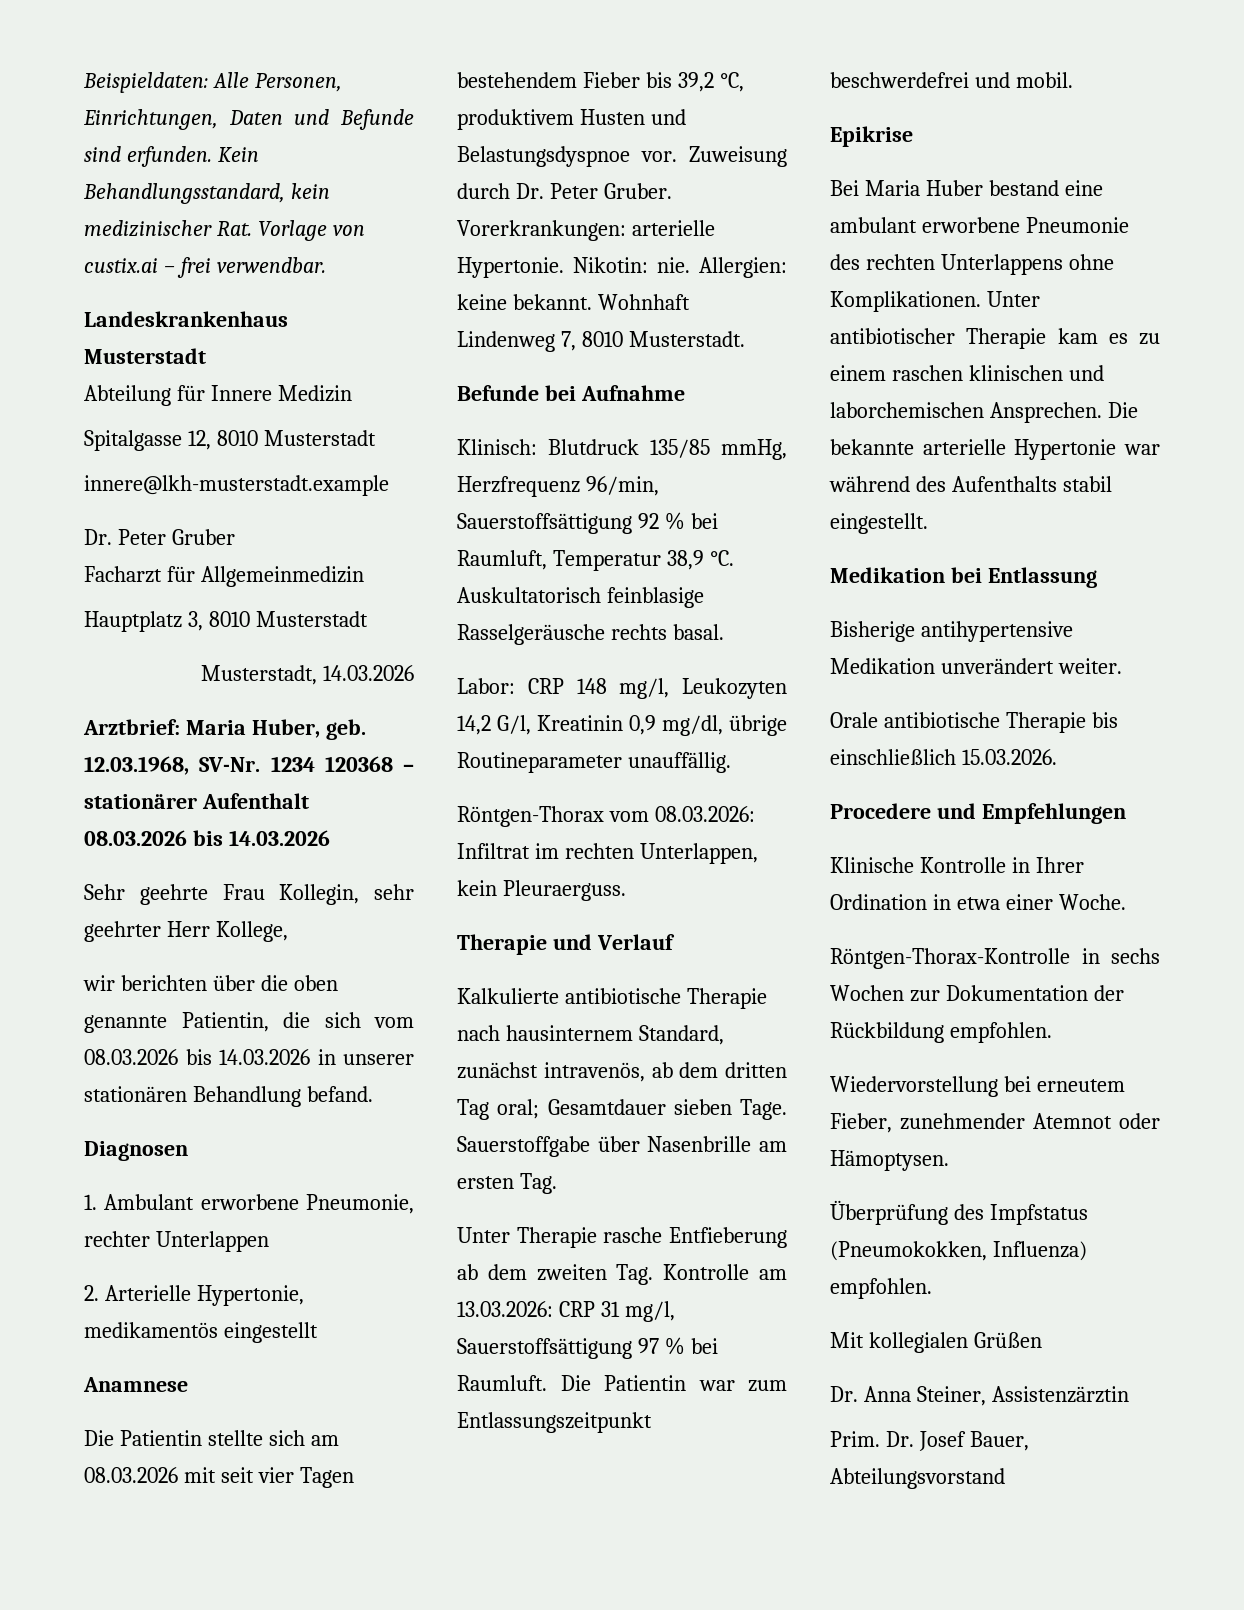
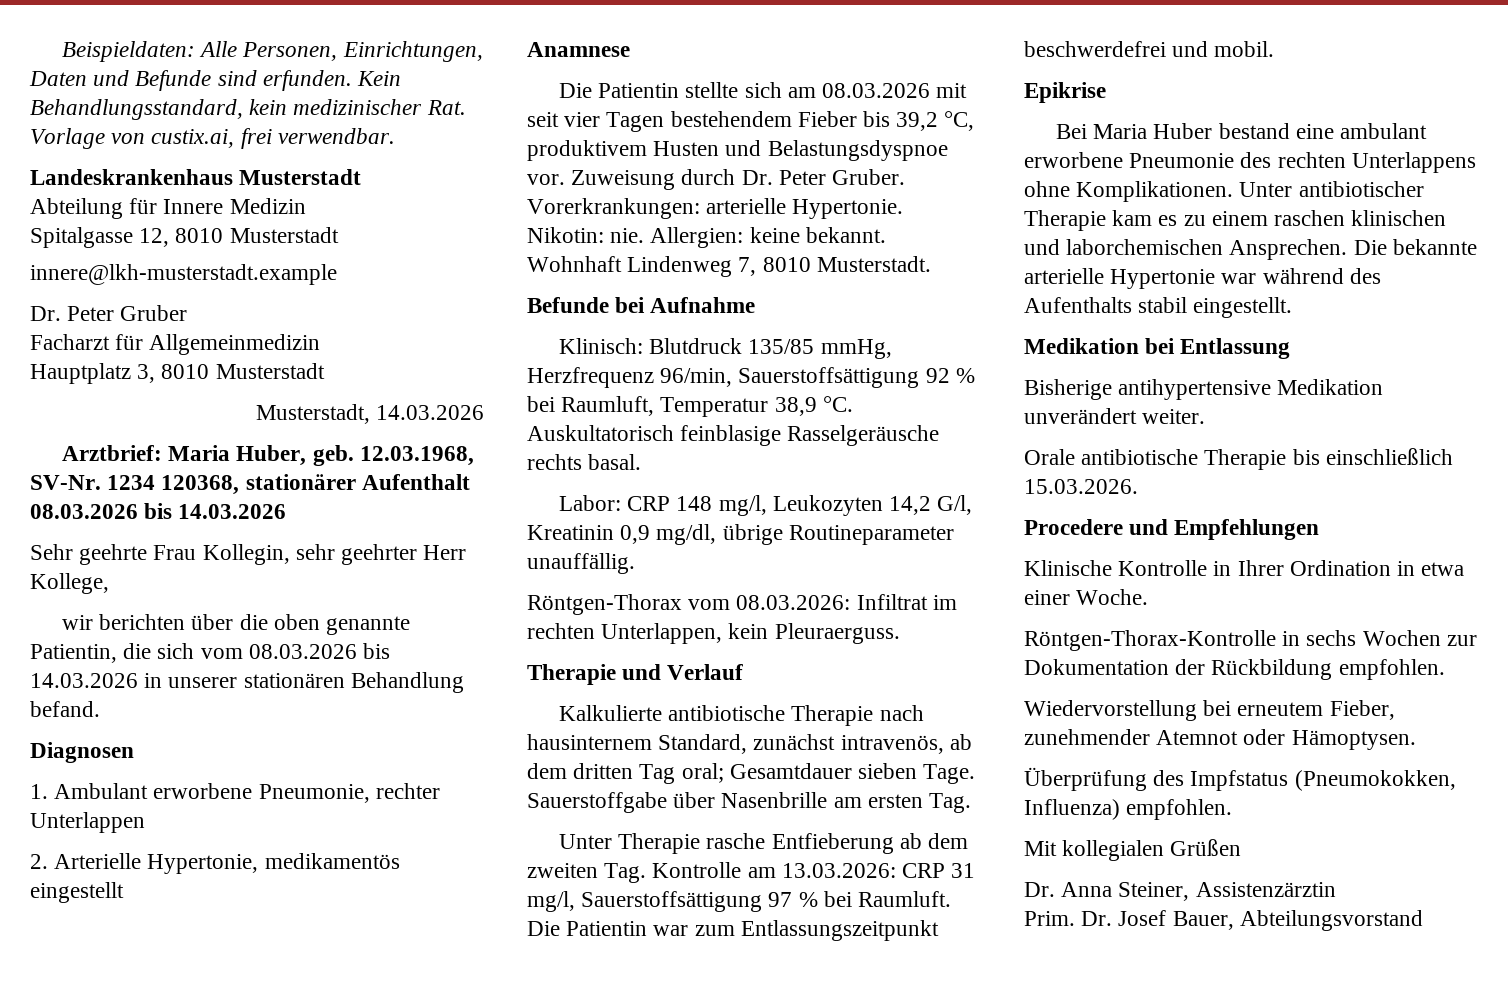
[84,258,175,273] custix.ai – -> [151,129,235,148] custix.ai,
[324,756,414,772] 120368 – -> [161,475,240,495] 120368,

